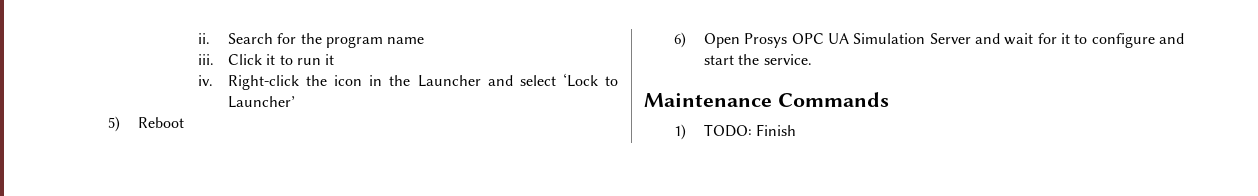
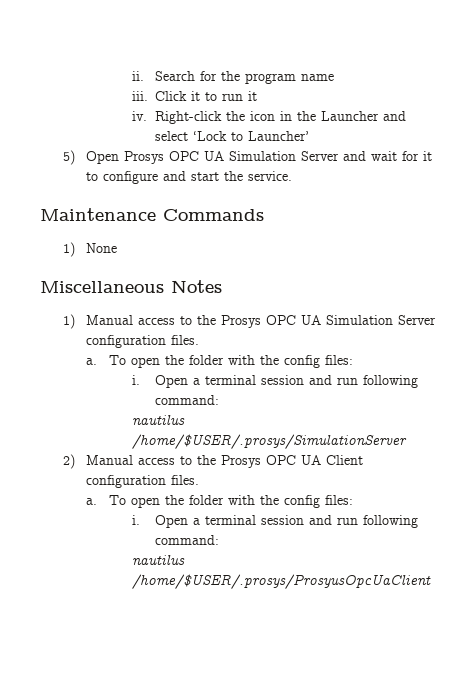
[137,117,184,128] [673,32,686,48] Reboot // 6) -> (75, 157) none
[703,124,797,137] TODO: Finish -> [85,243,117,253] [40,280,222,293] [62,314,436,329] [85,335,199,348] [85,355,353,368] [131,375,418,388] [154,395,219,405] [131,415,185,425] [131,434,407,449] [62,454,363,469] [85,475,199,488] [85,495,353,508] [131,515,418,528] [154,535,219,545] [131,555,185,565] [131,574,431,589] None // Miscellaneous Notes // 1) Manual access to the Prosys OPC UA Simulation Server configuration files. // a. To open the folder with the config files: // i. Open a terminal session and run following command: // nautilus /home/$USER/.prosys/SimulationServer // 2) Manual access to the Prosys OPC UA Client configuration files. // a. To open the folder with the config files: // i. Open a terminal session and run following command: // nautilus /home/$USER/.prosys/ProsyusOpcUaClient

